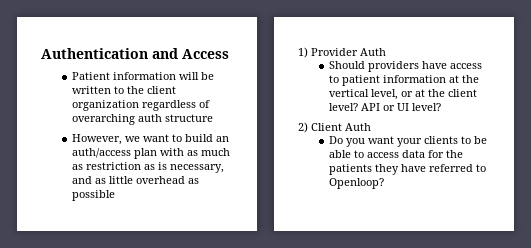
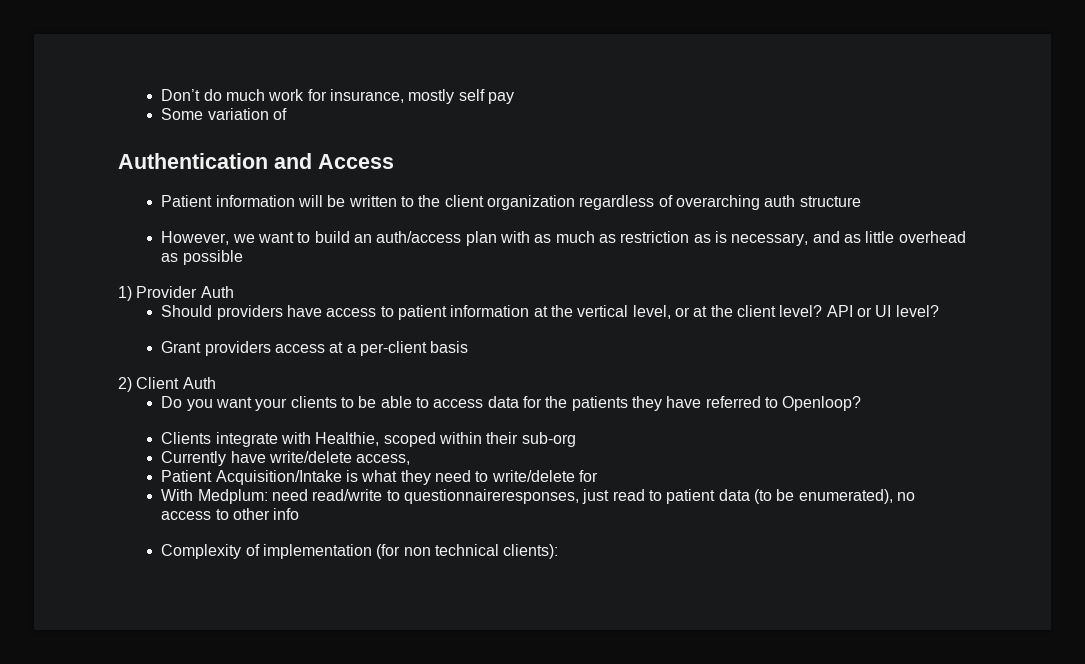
(41, 53) none -> [161,89,514,104] [161,108,288,120] Don’t do much work for insurance, mostly self pay // Some variation of //
(441, 107) none -> [161,341,469,356] // Grant providers access at a per-client basis
(384, 183) none -> [161,432,576,447] [161,451,411,466] [161,470,598,485] [161,489,915,504] [161,508,300,520] [161,544,559,559] // Clients integrate with Healthie, scoped within their sub-org // Currently have write/delete access, // Patient Acquisition/Intake is what they need to write/delete for // With Medplum: need read/write to questionnaireresponses, just read to patient data (to be enumerated), no access to other info // Complexity of implementation (for non technical clients):

